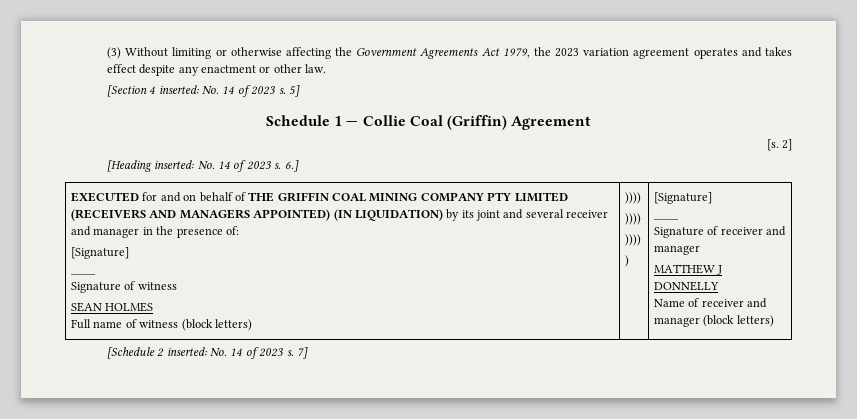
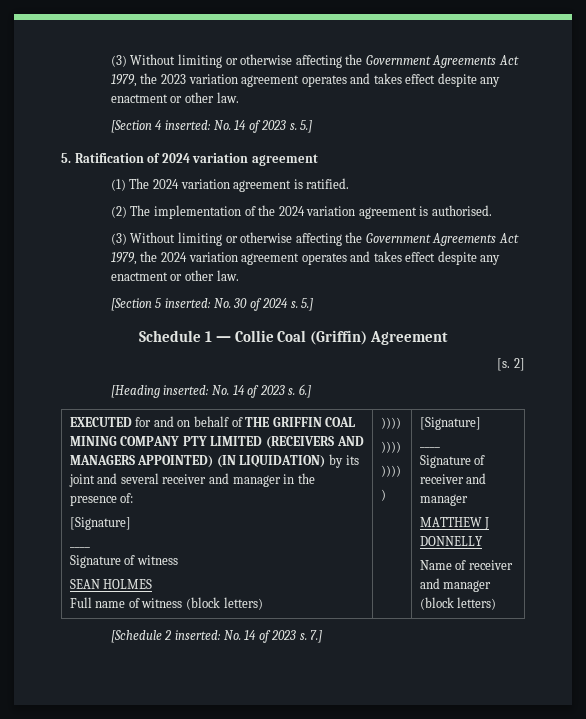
[288,85,300,97] 5] -> [300,120,313,133] [61,153,318,166] [110,178,350,192] [110,205,492,219] [110,232,519,246] [110,251,501,265] [110,270,239,281] [110,298,314,311] 5.] // 5. Ratification of 2024 variation agreement // (1) The 2024 variation agreement is ratified. // (2) The implementation of the 2024 variation agreement is authorised. // (3) Without limiting or otherwise affecting the Government Agreements Act 1979, the 2024 variation agreement operates and takes effect despite any enactment or other law. // [Section 5 inserted: No. 30 of 2024 s. 5.]
[296,347,308,359] 7] -> [310,630,323,643] 7.]

